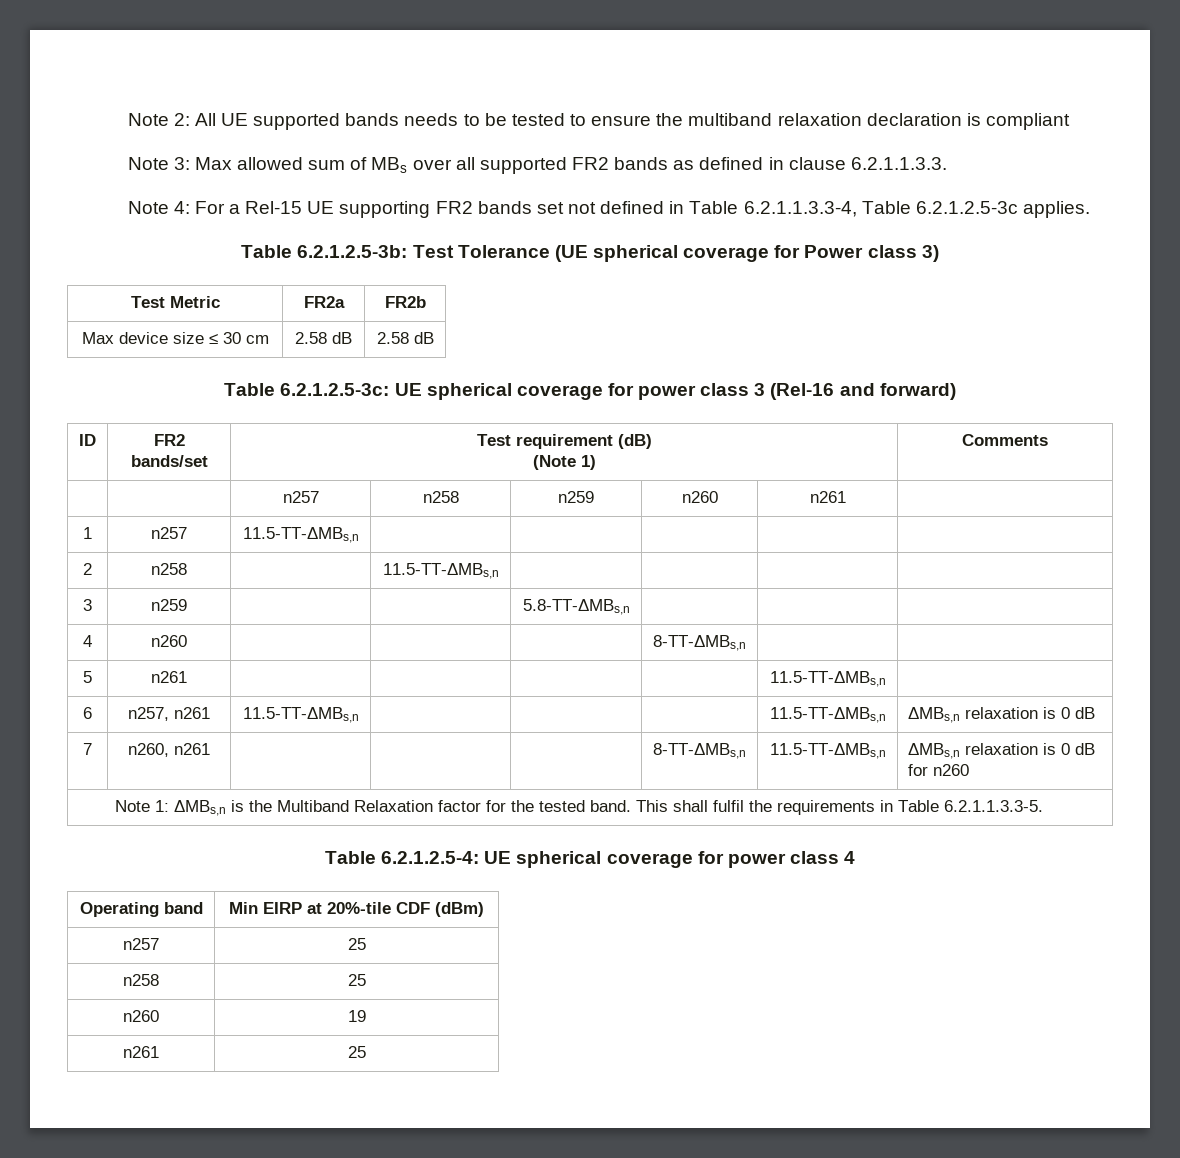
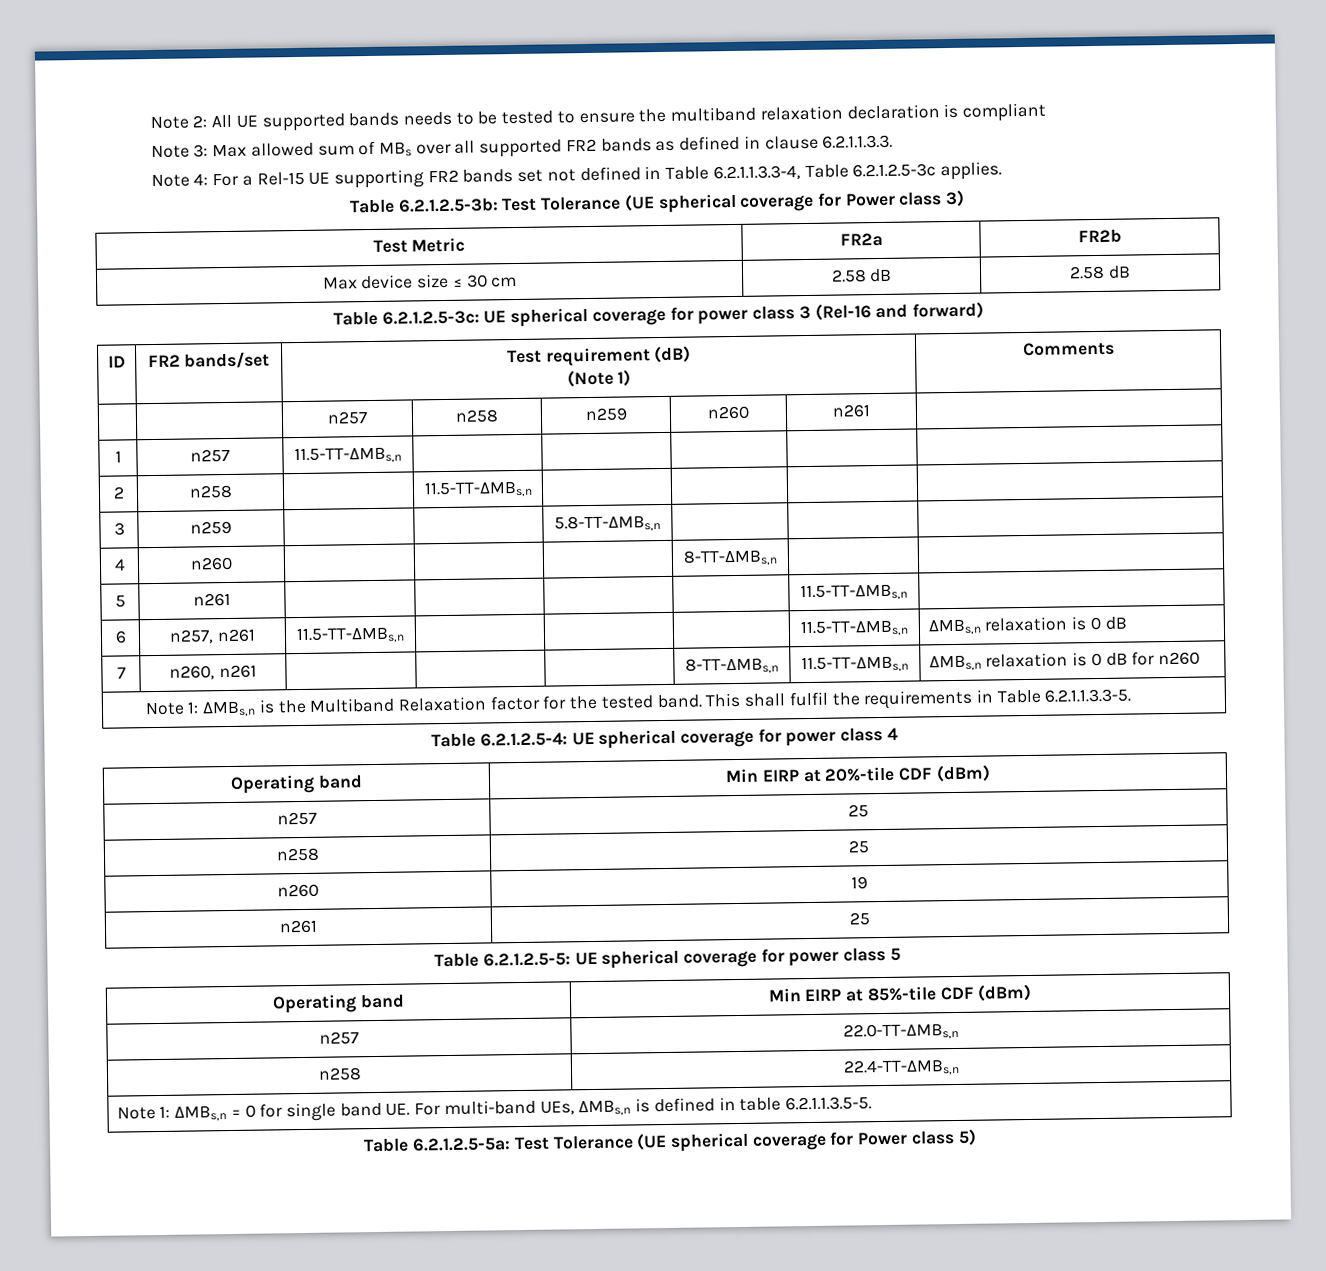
(366, 1052) none -> [434,947,901,969] [272,994,405,1014] [767,983,1033,1002] [319,1031,359,1045] [842,1022,959,1041] [317,1067,362,1081] [842,1058,960,1077] [116,1096,872,1122] [363,1128,977,1153] // Table 6.2.1.2.5-5: UE spherical coverage for power class 5 // Operating band | Min EIRP at 85%-tile CDF (dBm) // n257 | 22.0-TT-ΔMBs,n // n258 | 22.4-TT-ΔMBs,n // Note 1: ΔMBs,n = 0 for single band UE. For multi-band UEs, ΔMBs,n is defined in table 6.2.1.1.3.5-5. // Table 6.2.1.2.5-5a: Test Tolerance (UE spherical coverage for Power class 5)

